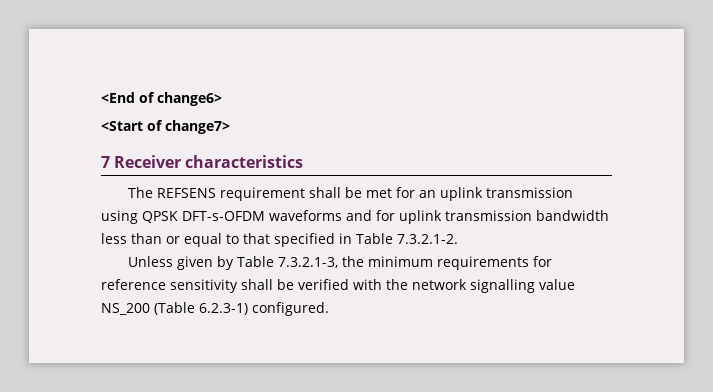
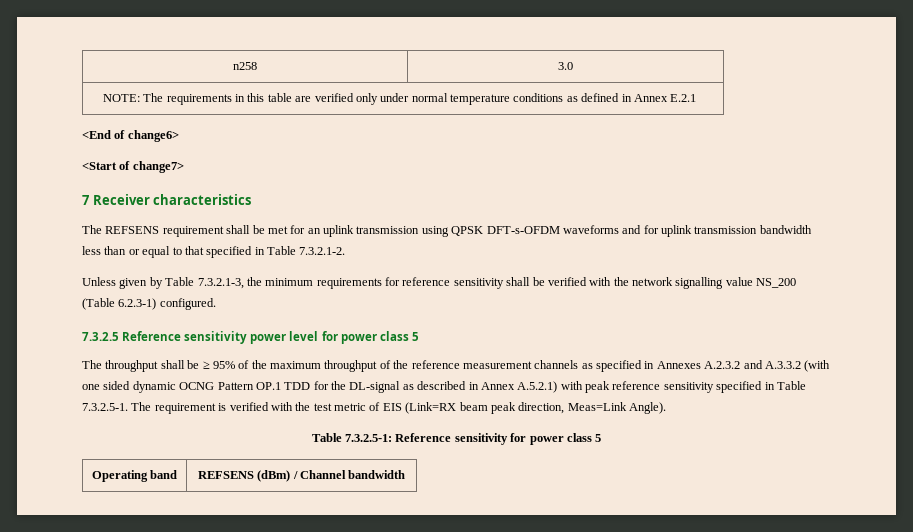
(101, 97) none -> [233,62,257,70] [558,62,573,70] [102,93,697,105] n258 | 3.0 // NOTE: The requirements in this table are verified only under normal temperature conditions as defined in Annex E.2.1 //
(329, 309) none -> [82,331,419,344] [82,360,831,372] [82,381,806,393] [82,402,666,414] [311,433,602,445] [91,470,178,482] [197,470,406,482] // 7.3.2.5 Reference sensitivity power level for power class 5 // The throughput shall be ≥ 95% of the maximum throughput of the reference measurement channels as specified in Annexes A.2.3.2 and A.3.3.2 (with one sided dynamic OCNG Pattern OP.1 TDD for the DL-signal as described in Annex A.5.2.1) with peak reference sensitivity specified in Table 7.3.2.5-1. The requirement is verified with the test metric of EIS (Link=RX beam peak direction, Meas=Link Angle). // Table 7.3.2.5-1: Reference sensitivity for power class 5 // Operating band | REFSENS (dBm) / Channel bandwidth

